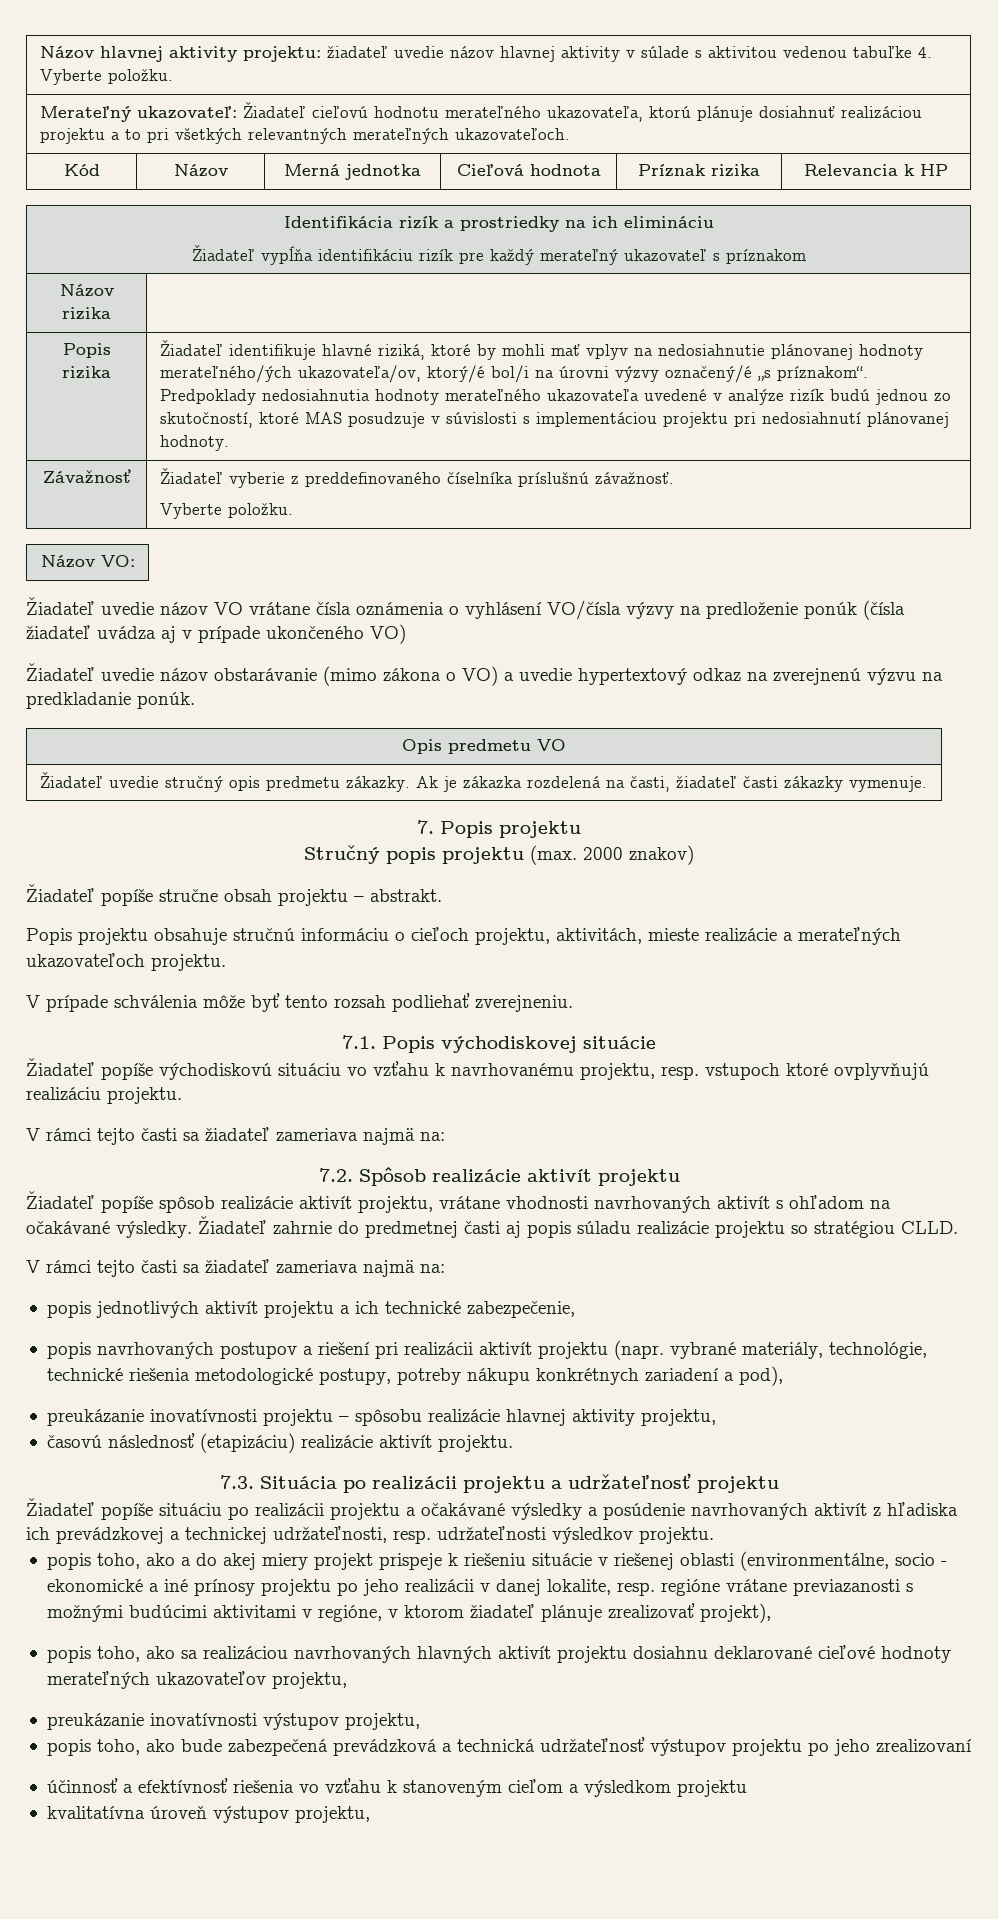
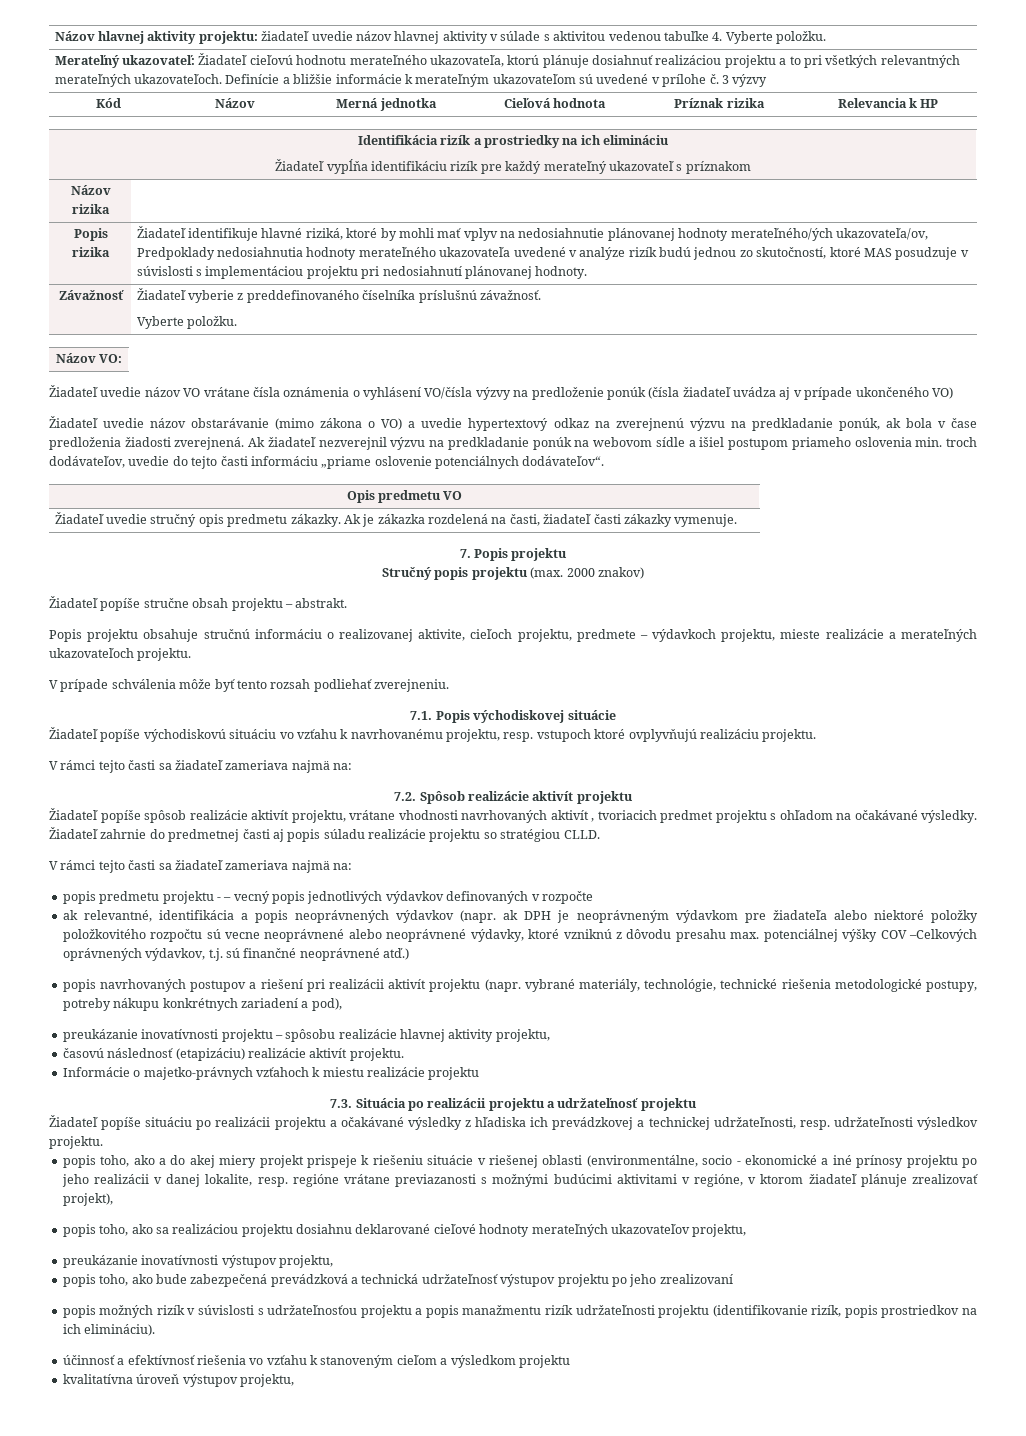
(570, 134) none -> [225,74,768,87] Definície a bližšie informácie k merateľným ukazovateľom sú uvedené v prílohe č. 3 výzvy
[426,365,868,383] ktorý/é bol/i na úrovni výzvy označený/é „s príznakom“. -> (928, 234) none
[137,692,195,709] ponúk. -> [838,418,977,431] [49,437,977,450] [49,456,605,469] ponúk, ak bola v čase predloženia žiadosti zverejnená. Ak žiadateľ nezverejnil výzvu na predkladanie ponúk na webovom sídle a išiel postupom priameho oslovenia min. troch dodávateľov, uvedie do tejto časti informáciu „priame oslovenie potenciálnych dodávateľov“.
[411,927,642,945] cieľoch projektu, aktivitách, -> [339,629,776,642] realizovanej aktivite, cieľoch projektu, predmete – výdavkoch projektu,
(770, 1202) none -> [591,810,767,823] , tvoriacich predmet projektu
[95,1301,575,1318] jednotlivých aktivít projektu a ich technické zabezpečenie, -> [99,891,593,904] [62,910,979,923] [62,929,977,942] [62,948,409,961] predmetu projektu - – vecný popis jednotlivých výdavkov definovaných v rozpočte // ak relevantné, identifikácia a popis neoprávnených výdavkov (napr. ak DPH je neoprávneným výdavkom pre žiadateľa alebo niektoré položky položkovitého rozpočtu sú vecne neoprávnené alebo neoprávnené výdavky, ktoré vzniknú z dôvodu presahu max. potenciálnej výšky COV –Celkových oprávnených výdavkov, t.j. sú finančné neoprávnené atď.)
(513, 1443) none -> [62,1067,480,1080] // Informácie o majetko-právnych vzťahoch k miestu realizácie projektu
[588,1503,867,1520] a posúdenie navrhovaných aktivít -> (462, 1123) none
[293,1646,551,1663] navrhovaných hlavných aktivít -> (239, 1229) none
(972, 1745) none -> [62,1305,978,1318] [62,1324,156,1336] // popis možných rizík v súvislosti s udržateľnosťou projektu a popis manažmentu rizík udržateľnosti projektu (identifikovanie rizík, popis prostriedkov na ich elimináciu).

